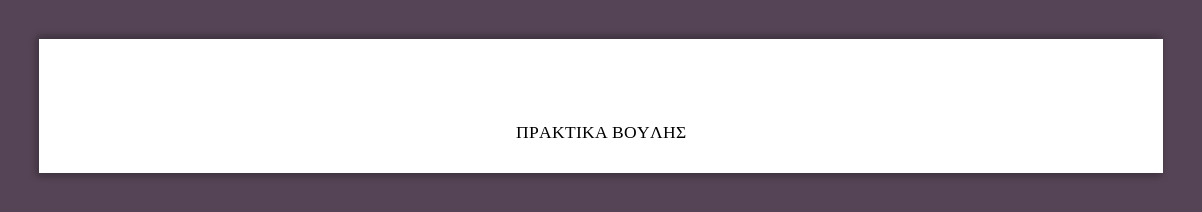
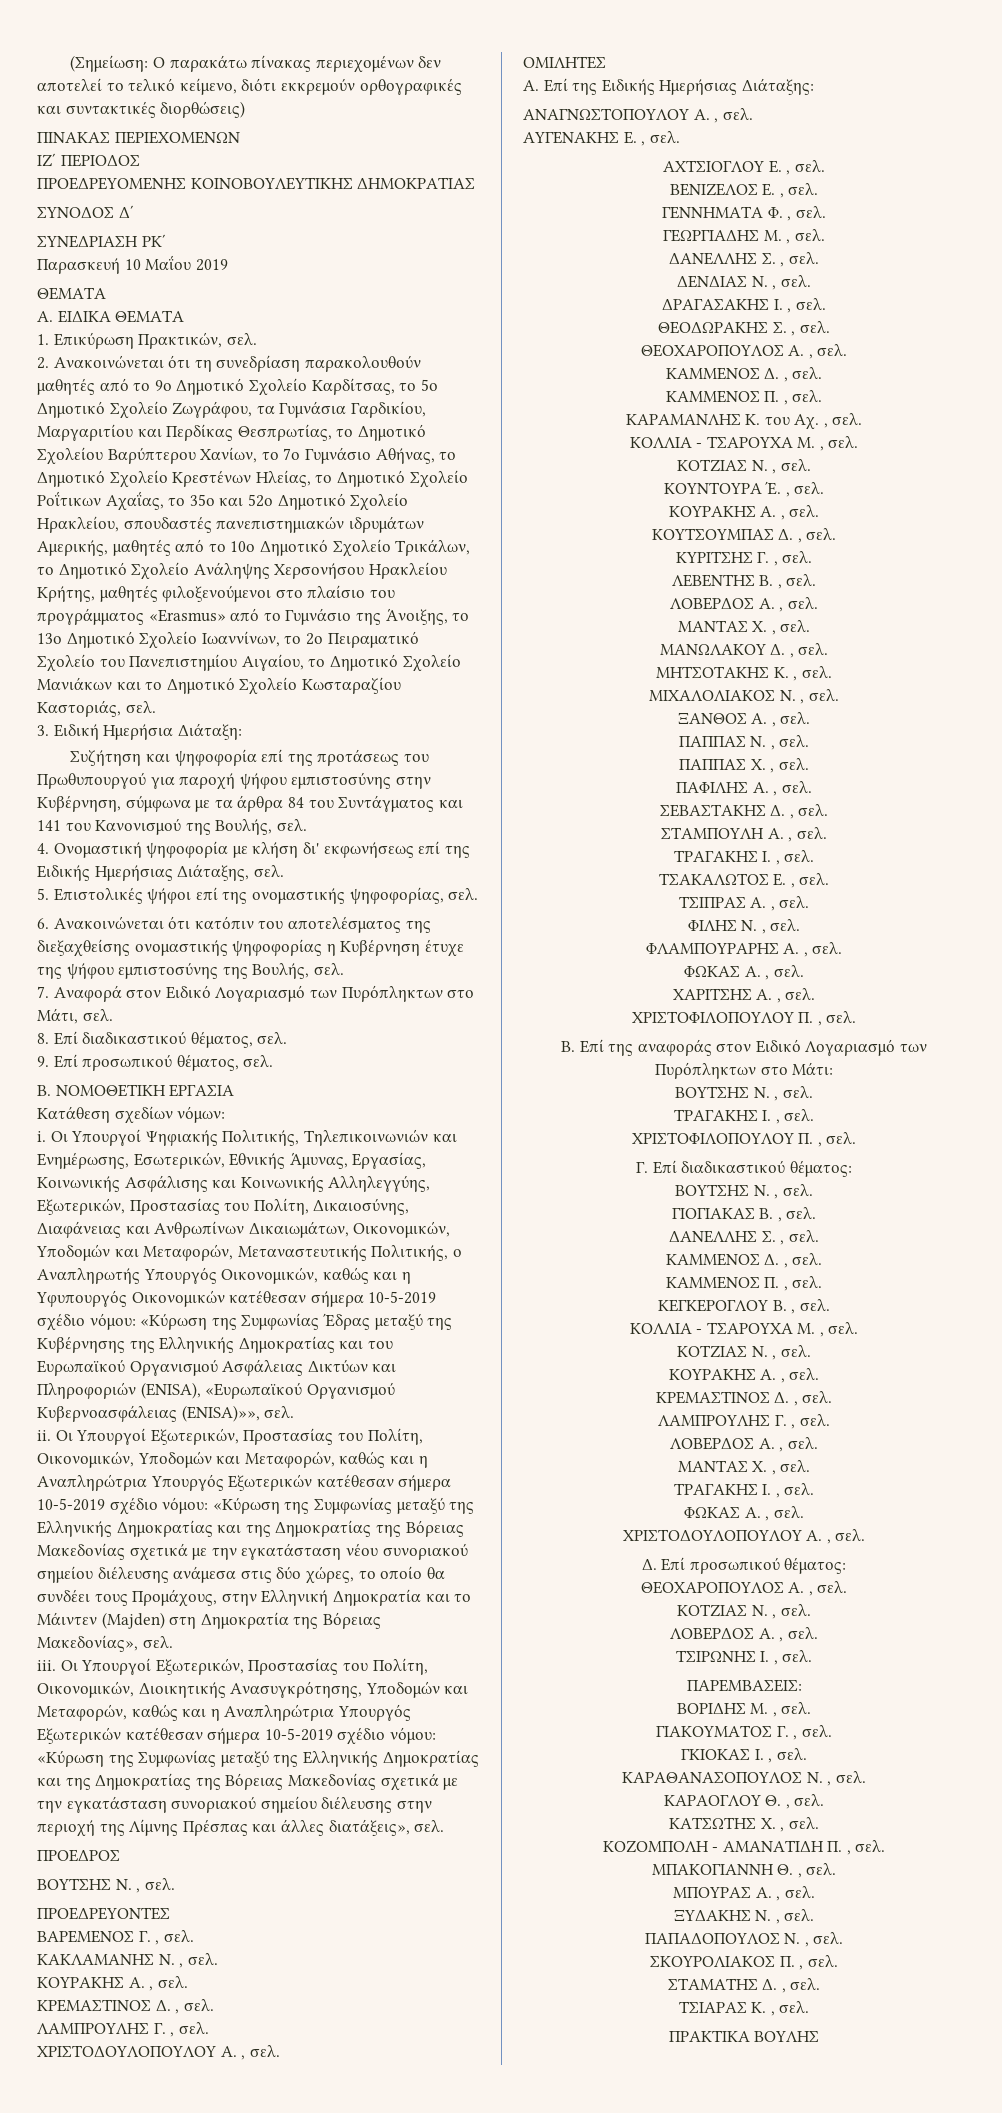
(515, 132) none -> [70,55,442,73] [37,78,462,95] [37,101,246,118] [37,131,240,144] [37,153,140,167] [37,177,476,190] [37,205,134,219] [37,234,166,248] [37,255,228,274] [37,287,106,300] [37,310,185,323] [37,332,257,349] [37,355,421,372] [37,378,438,396] [37,401,426,419] [37,424,426,441] [37,447,457,465] [37,470,468,488] [37,491,409,511] [37,516,424,533] [37,539,471,557] [37,562,447,580] [37,585,395,602] [37,608,470,625] [37,631,419,649] [37,654,461,672] [37,677,401,695] [37,700,156,717] [37,723,242,740] [70,749,429,766] [37,772,431,790] [37,795,463,812] [37,818,307,835] [37,841,470,858] [37,864,284,881] [37,887,479,904] [37,916,431,933] [37,939,464,957] [37,962,344,979] [37,985,475,1002] [37,1008,113,1024] [37,1031,288,1048] [37,1054,274,1071] [37,1084,235,1097] [37,1106,226,1124] [37,1129,457,1146] [37,1152,427,1169] [37,1175,431,1192] [37,1198,410,1215] [37,1221,451,1238] [36,1244,462,1261] [37,1267,411,1284] [36,1290,437,1307] [37,1313,453,1331] [37,1336,393,1353] [37,1359,397,1376] [37,1382,395,1399] [37,1405,295,1422] [37,1428,423,1445] [37,1451,428,1468] [37,1474,452,1491] [37,1497,475,1515] [37,1520,464,1537] [37,1543,468,1561] [37,1566,445,1584] [37,1589,472,1607] [37,1612,381,1629] [37,1635,173,1652] [37,1658,428,1675] [37,1681,469,1698] [37,1704,411,1721] [37,1727,436,1745] [37,1750,479,1767] [37,1773,459,1791] [37,1796,432,1813] [37,1819,445,1837] [37,1849,120,1862] [37,1878,175,1893] [37,1907,170,1920] [37,1930,194,1945] [37,1953,218,1968] [37,1976,188,1991] [37,1999,214,2014] [37,2022,209,2037] [37,2045,280,2060] [523,56,606,69] [523,78,814,95] [523,108,753,123] [523,131,680,146] [663,160,825,175] [669,183,819,198] [662,206,826,221] [663,229,825,244] [669,252,819,267] [677,275,811,290] [662,298,826,313] [658,321,830,336] [640,344,848,359] [665,367,823,382] [665,390,823,405] [625,413,863,430] [629,436,859,451] [677,459,811,474] [663,481,825,497] [668,505,820,520] [651,528,837,543] [675,551,813,566] [671,574,817,589] [670,597,818,612] [677,620,811,635] [659,643,829,658] [656,666,832,681] [649,689,839,704] [677,712,811,727] [678,735,810,750] [679,758,809,773] [676,781,812,796] [659,804,829,819] [661,827,827,842] [673,850,815,865] [658,873,830,888] [678,896,810,911] [687,919,801,934] [645,942,843,957] [684,965,804,980] [672,988,816,1003] [631,1011,857,1026] [560,1039,928,1056] [654,1062,834,1079] [675,1086,813,1101] [673,1109,815,1124] [631,1132,857,1147] [636,1160,852,1177] [675,1184,813,1199] [671,1207,817,1222] [669,1230,819,1245] [665,1253,823,1268] [665,1276,823,1291] [658,1299,830,1314] [629,1322,859,1337] [677,1345,811,1360] [668,1368,820,1383] [655,1391,833,1406] [658,1414,830,1429] [670,1437,818,1452] [677,1460,811,1475] [673,1483,815,1498] [684,1506,804,1521] [622,1529,866,1544] [641,1557,847,1574] [640,1581,848,1596] [677,1604,811,1619] [670,1627,818,1642] [675,1650,813,1665] [686,1679,802,1692] [676,1702,812,1717] [656,1725,832,1740] [681,1748,807,1763] [622,1771,866,1786] [663,1794,825,1809] [669,1817,819,1832] [602,1840,886,1855] [651,1863,837,1878] [673,1886,815,1901] [673,1909,815,1924] [644,1932,844,1947] [650,1955,838,1970] [667,1978,821,1993] [678,2001,810,2016] (Σημείωση: Ο παρακάτω πίνακας περιεχομένων δεν αποτελεί το τελικό κείμενο, διότι εκκρεμούν ορθογραφικές και συντακτικές διορθώσεις) // ΠΙΝΑΚΑΣ ΠΕΡΙΕΧΟΜΕΝΩΝ // ΙΖ΄ ΠΕΡΙΟΔΟΣ // ΠΡΟΕΔΡΕΥΟΜΕΝΗΣ ΚΟΙΝΟΒΟΥΛΕΥΤΙΚΗΣ ΔΗΜΟΚΡΑΤΙΑΣ // ΣΥΝΟΔΟΣ Δ΄ // ΣΥΝΕΔΡΙΑΣΗ ΡΚ΄ // Παρασκευή 10 Μαΐου 2019 // ΘΕΜΑΤΑ // Α. ΕΙΔΙΚΑ ΘΕΜΑΤΑ // 1. Επικύρωση Πρακτικών, σελ. // 2. Ανακοινώνεται ότι τη συνεδρίαση παρακολουθούν μαθητές από το 9ο Δημοτικό Σχολείο Καρδίτσας, το 5ο Δημοτικό Σχολείο Ζωγράφου, τα Γυμνάσια Γαρδικίου, Μαργαριτίου και Περδίκας Θεσπρωτίας, το Δημοτικό Σχολείου Βαρύπτερου Χανίων, το 7ο Γυμνάσιο Αθήνας, το Δημοτικό Σχολείο Κρεστένων Ηλείας, το Δημοτικό Σχολείο Ροΐτικων Αχαΐας, το 35ο και 52ο Δημοτικό Σχολείο Ηρακλείου, σπουδαστές πανεπιστημιακών ιδρυμάτων Αμερικής, μαθητές από το 10ο Δημοτικό Σχολείο Τρικάλων, το Δημοτικό Σχολείο Ανάληψης Χερσονήσου Ηρακλείου Κρήτης, μαθητές φιλοξενούμενοι στο πλαίσιο του προγράμματος «Erasmus» από το Γυμνάσιο της Άνοιξης, το 13ο Δημοτικό Σχολείο Ιωαννίνων, το 2ο Πειραματικό Σχολείο του Πανεπιστημίου Αιγαίου, το Δημοτικό Σχολείο Μανιάκων και το Δημοτικό Σχολείο Κωσταραζίου Καστοριάς, σελ. // 3. Ειδική Ημερήσια Διάταξη: // Συζήτηση και ψηφοφορία επί της προτάσεως του Πρωθυπουργού για παροχή ψήφου εμπιστοσύνης στην Κυβέρνηση, σύμφωνα με τα άρθρα 84 του Συντάγματος και 141 του Κανονισμού της Βουλής, σελ. // 4. Ονομαστική ψηφοφορία με κλήση δι' εκφωνήσεως επί της Ειδικής Ημερήσιας Διάταξης, σελ. // 5. Επιστολικές ψήφοι επί της ονομαστικής ψηφοφορίας, σελ. // 6. Ανακοινώνεται ότι κατόπιν του αποτελέσματος της διεξαχθείσης ονομαστικής ψηφοφορίας η Κυβέρνηση έτυχε της ψήφου εμπιστοσύνης της Βουλής, σελ. // 7. Αναφορά στον Ειδικό Λογαριασμό των Πυρόπληκτων στο Μάτι, σελ. // 8. Επί διαδικαστικού θέματος, σελ. // 9. Επί προσωπικού θέματος, σελ. // Β. ΝΟΜΟΘΕΤΙΚΗ ΕΡΓΑΣΙΑ // Κατάθεση σχεδίων νόμων: // i. Oι Υπουργοί Ψηφιακής Πολιτικής, Τηλεπικοινωνιών και Ενημέρωσης, Εσωτερικών, Εθνικής Άμυνας, Εργασίας, Κοινωνικής Ασφάλισης και Κοινωνικής Αλληλεγγύης, Εξωτερικών, Προστασίας του Πολίτη, Δικαιοσύνης, Διαφάνειας και Ανθρωπίνων Δικαιωμάτων, Οικονομικών, Υποδομών και Μεταφορών, Μεταναστευτικής Πολιτικής, ο Αναπληρωτής Υπουργός Οικονομικών, καθώς και η Υφυπουργός Οικονομικών κατέθεσαν σήμερα 10-5-2019 σχέδιο νόμου: «Κύρωση της Συμφωνίας Έδρας μεταξύ της Κυβέρνησης της Ελληνικής Δημοκρατίας και του Ευρωπαϊκού Οργανισμού Ασφάλειας Δικτύων και Πληροφοριών (ENISA), «Ευρωπαϊκού Οργανισμού Κυβερνοασφάλειας (ENISA)»», σελ. // ii. Οι Υπουργοί Εξωτερικών, Προστασίας του Πολίτη, Οικονομικών, Υποδομών και Μεταφορών, καθώς και η Αναπληρώτρια Υπουργός Εξωτερικών κατέθεσαν σήμερα 10-5-2019 σχέδιο νόμου: «Κύρωση της Συμφωνίας μεταξύ της Ελληνικής Δημοκρατίας και της Δημοκρατίας της Βόρειας Μακεδονίας σχετικά με την εγκατάσταση νέου συνοριακού σημείου διέλευσης ανάμεσα στις δύο χώρες, το οποίο θα συνδέει τους Προμάχους, στην Ελληνική Δημοκρατία και το Μάιντεν (Majden) στη Δημοκρατία της Βόρειας Μακεδονίας», σελ. // iii. Oι Υπουργοί Εξωτερικών, Προστασίας του Πολίτη, Οικονομικών, Διοικητικής Ανασυγκρότησης, Υποδομών και Μεταφορών, καθώς και η Αναπληρώτρια Υπουργός Εξωτερικών κατέθεσαν σήμερα 10-5-2019 σχέδιο νόμου: «Κύρωση της Συμφωνίας μεταξύ της Ελληνικής Δημοκρατίας και της Δημοκρατίας της Βόρειας Μακεδονίας σχετικά με την εγκατάσταση συνοριακού σημείου διέλευσης στην περιοχή της Λίμνης Πρέσπας και άλλες διατάξεις», σελ. // ΠΡΟΕΔΡΟΣ // ΒΟΥΤΣΗΣ Ν. , σελ. // ΠΡΟΕΔΡΕΥΟΝΤΕΣ // ΒΑΡΕΜΕΝΟΣ Γ. , σελ. // ΚΑΚΛΑΜΑΝΗΣ Ν. , σελ. // ΚΟΥΡΑΚΗΣ Α. , σελ. // ΚΡΕΜΑΣΤΙΝΟΣ Δ. , σελ. // ΛΑΜΠΡΟΥΛΗΣ Γ. , σελ. // ΧΡΙΣΤΟΔΟΥΛΟΠΟΥΛΟΥ Α. , σελ. // ΟΜΙΛΗΤΕΣ // Α. Επί της Ειδικής Ημερήσιας Διάταξης: // ΑΝΑΓΝΩΣΤΟΠΟΥΛΟΥ Α. , σελ. // ΑΥΓΕΝΑΚΗΣ Ε. , σελ. // ΑΧΤΣΙΟΓΛΟΥ Ε. , σελ. // ΒΕΝΙΖΕΛΟΣ Ε. , σελ. // ΓΕΝΝΗΜΑΤΑ Φ. , σελ. // ΓΕΩΡΓΙΑΔΗΣ Μ. , σελ. // ΔΑΝΕΛΛΗΣ Σ. , σελ. // ΔΕΝΔΙΑΣ Ν. , σελ. // ΔΡΑΓΑΣΑΚΗΣ Ι. , σελ. // ΘΕΟΔΩΡΑΚΗΣ Σ. , σελ. // ΘΕΟΧΑΡΟΠΟΥΛΟΣ Α. , σελ. // ΚΑΜΜΕΝΟΣ Δ. , σελ. // ΚΑΜΜΕΝΟΣ Π. , σελ. // ΚΑΡΑΜΑΝΛΗΣ Κ. του Αχ. , σελ. // ΚΟΛΛΙΑ - ΤΣΑΡΟΥΧΑ Μ. , σελ. // ΚΟΤΖΙΑΣ Ν. , σελ. // ΚΟΥΝΤΟΥΡΑ Έ. , σελ. // ΚΟΥΡΑΚΗΣ Α. , σελ. // ΚΟΥΤΣΟΥΜΠΑΣ Δ. , σελ. // ΚΥΡΙΤΣΗΣ Γ. , σελ. // ΛΕΒΕΝΤΗΣ Β. , σελ. // ΛΟΒΕΡΔΟΣ Α. , σελ. // ΜΑΝΤΑΣ Χ. , σελ. // ΜΑΝΩΛΑΚΟΥ Δ. , σελ. // ΜΗΤΣΟΤΑΚΗΣ Κ. , σελ. // ΜΙΧΑΛΟΛΙΑΚΟΣ Ν. , σελ. // ΞΑΝΘΟΣ Α. , σελ. // ΠΑΠΠΑΣ Ν. , σελ. // ΠΑΠΠΑΣ Χ. , σελ. // ΠΑΦΙΛΗΣ Α. , σελ. // ΣΕΒΑΣΤΑΚΗΣ Δ. , σελ. // ΣΤΑΜΠΟΥΛΗ Α. , σελ. // ΤΡΑΓΑΚΗΣ Ι. , σελ. // ΤΣΑΚΑΛΩΤΟΣ Ε. , σελ. // ΤΣΙΠΡΑΣ Α. , σελ. // ΦΙΛΗΣ Ν. , σελ. // ΦΛΑΜΠΟΥΡΑΡΗΣ Α. , σελ. // ΦΩΚΑΣ Α. , σελ. // ΧΑΡΙΤΣΗΣ Α. , σελ. // ΧΡΙΣΤΟΦΙΛΟΠΟΥΛΟΥ Π. , σελ. // Β. Επί της αναφοράς στον Ειδικό Λογαριασμό των Πυρόπληκτων στο Μάτι: // ΒΟΥΤΣΗΣ Ν. , σελ. // ΤΡΑΓΑΚΗΣ Ι. , σελ. // ΧΡΙΣΤΟΦΙΛΟΠΟΥΛΟΥ Π. , σελ. // Γ. Επί διαδικαστικού θέματος: // ΒΟΥΤΣΗΣ Ν. , σελ. // ΓΙΟΓΙΑΚΑΣ Β. , σελ. // ΔΑΝΕΛΛΗΣ Σ. , σελ. // ΚΑΜΜΕΝΟΣ Δ. , σελ. // ΚΑΜΜΕΝΟΣ Π. , σελ. // ΚΕΓΚΕΡΟΓΛΟΥ Β. , σελ. // ΚΟΛΛΙΑ - ΤΣΑΡΟΥΧΑ Μ. , σελ. // ΚΟΤΖΙΑΣ Ν. , σελ. // ΚΟΥΡΑΚΗΣ Α. , σελ. // ΚΡΕΜΑΣΤΙΝΟΣ Δ. , σελ. // ΛΑΜΠΡΟΥΛΗΣ Γ. , σελ. // ΛΟΒΕΡΔΟΣ Α. , σελ. // ΜΑΝΤΑΣ Χ. , σελ. // ΤΡΑΓΑΚΗΣ Ι. , σελ. // ΦΩΚΑΣ Α. , σελ. // ΧΡΙΣΤΟΔΟΥΛΟΠΟΥΛΟΥ Α. , σελ. // Δ. Επί προσωπικού θέματος: // ΘΕΟΧΑΡΟΠΟΥΛΟΣ Α. , σελ. // ΚΟΤΖΙΑΣ Ν. , σελ. // ΛΟΒΕΡΔΟΣ Α. , σελ. // ΤΣΙΡΩΝΗΣ Ι. , σελ. // ΠΑΡΕΜΒΑΣΕΙΣ: // ΒΟΡΙΔΗΣ Μ. , σελ. // ΓΙΑΚΟΥΜΑΤΟΣ Γ. , σελ. // ΓΚΙΟΚΑΣ Ι. , σελ. // ΚΑΡΑΘΑΝΑΣΟΠΟΥΛΟΣ Ν. , σελ. // ΚΑΡΑΟΓΛΟΥ Θ. , σελ. // ΚΑΤΣΩΤΗΣ Χ. , σελ. // ΚΟΖΟΜΠΟΛΗ - ΑΜΑΝΑΤΙΔΗ Π. , σελ. // ΜΠΑΚΟΓΙΑΝΝΗ Θ. , σελ. // ΜΠΟΥΡΑΣ Α. , σελ. // ΞΥΔΑΚΗΣ Ν. , σελ. // ΠΑΠΑΔΟΠΟΥΛΟΣ Ν. , σελ. // ΣΚΟΥΡΟΛΙΑΚΟΣ Π. , σελ. // ΣΤΑΜΑΤΗΣ Δ. , σελ. // ΤΣΙΑΡΑΣ Κ. , σελ. //

